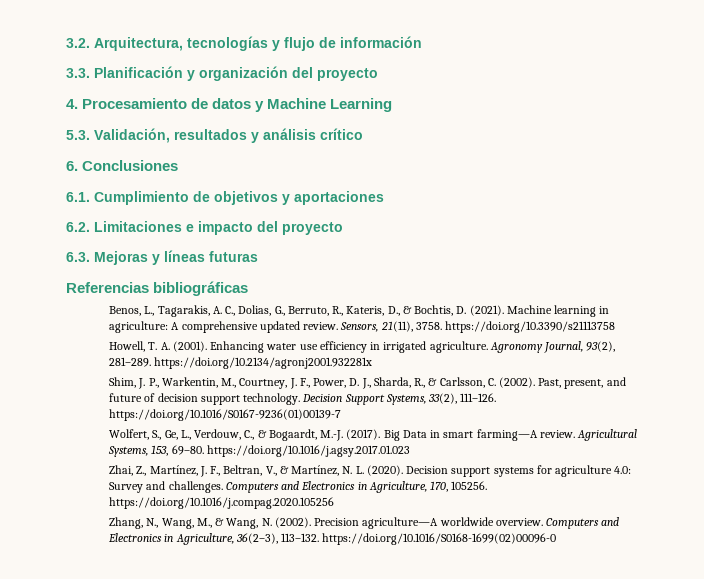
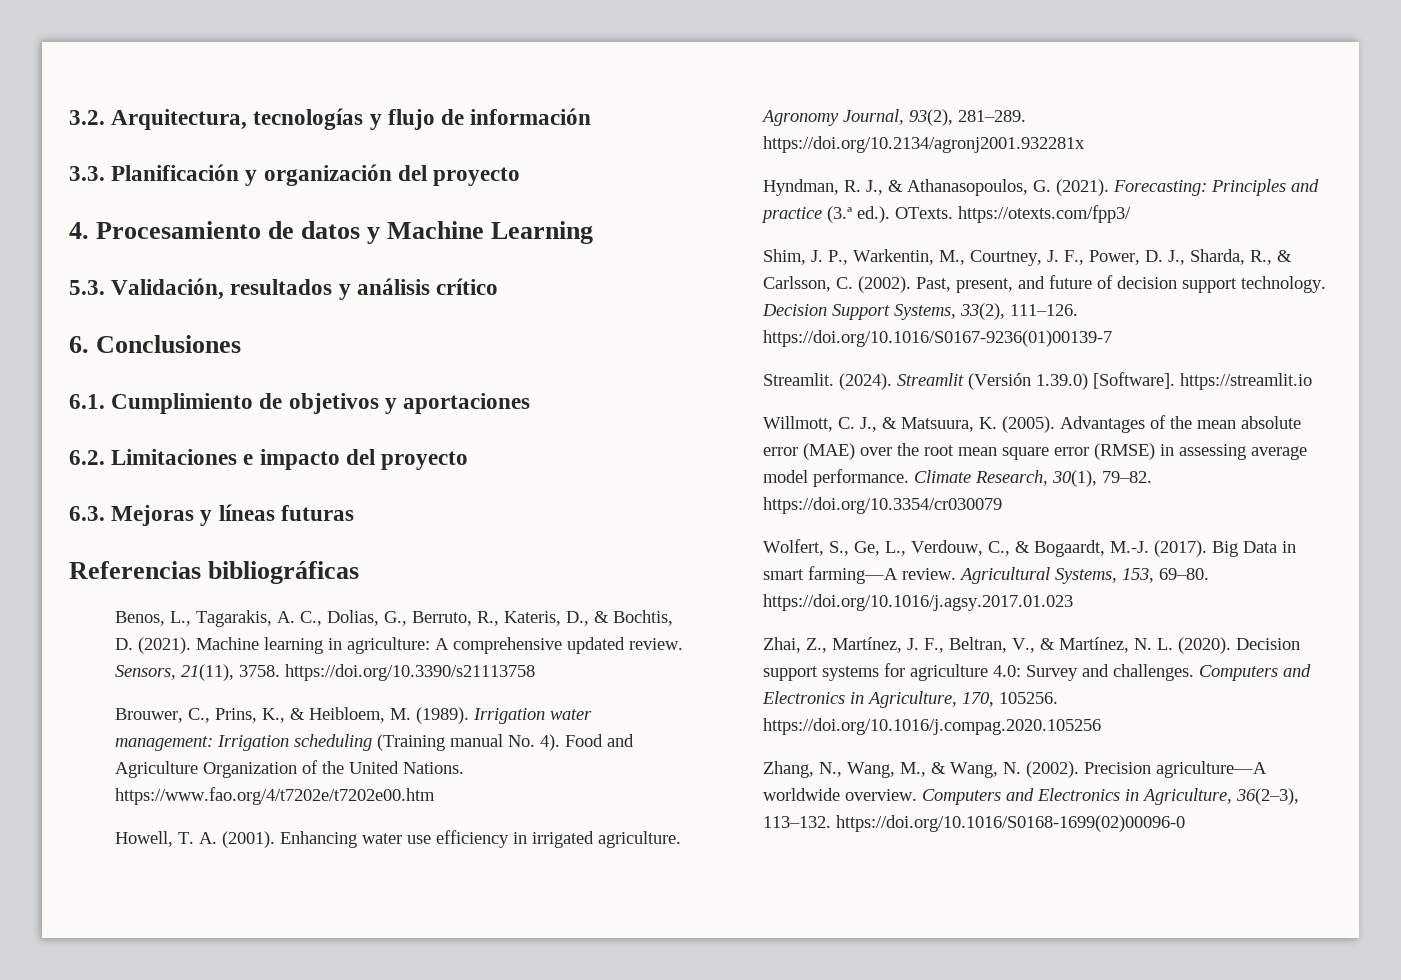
(616, 327) none -> [114,707,592,724] [114,734,634,751] [114,760,464,778] [114,787,435,805] // Brouwer, C., Prins, K., & Heibloem, M. (1989). Irrigation water management: Irrigation scheduling (Training manual No. 4). Food and Agriculture Organization of the United Nations. https://www.fao.org/4/t7202e/t7202e00.htm
(373, 363) none -> [762,179,1319,196] [760,205,1131,223] // Hyndman, R. J., & Athanasopoulos, G. (2021). Forecasting: Principles and practice (3.ª ed.). OTexts. https://otexts.com/fpp3/
(342, 415) none -> [762,372,1312,390] [762,415,1301,433] [762,443,1307,460] [762,469,1152,487] [762,497,1002,514] // Streamlit. (2024). Streamlit (Versión 1.39.0) [Software]. https://streamlit.io // Willmott, C. J., & Matsuura, K. (2005). Advantages of the mean absolute error (MAE) over the root mean square error (RMSE) in assessing average model performance. Climate Research, 30(1), 79–82. https://doi.org/10.3354/cr030079

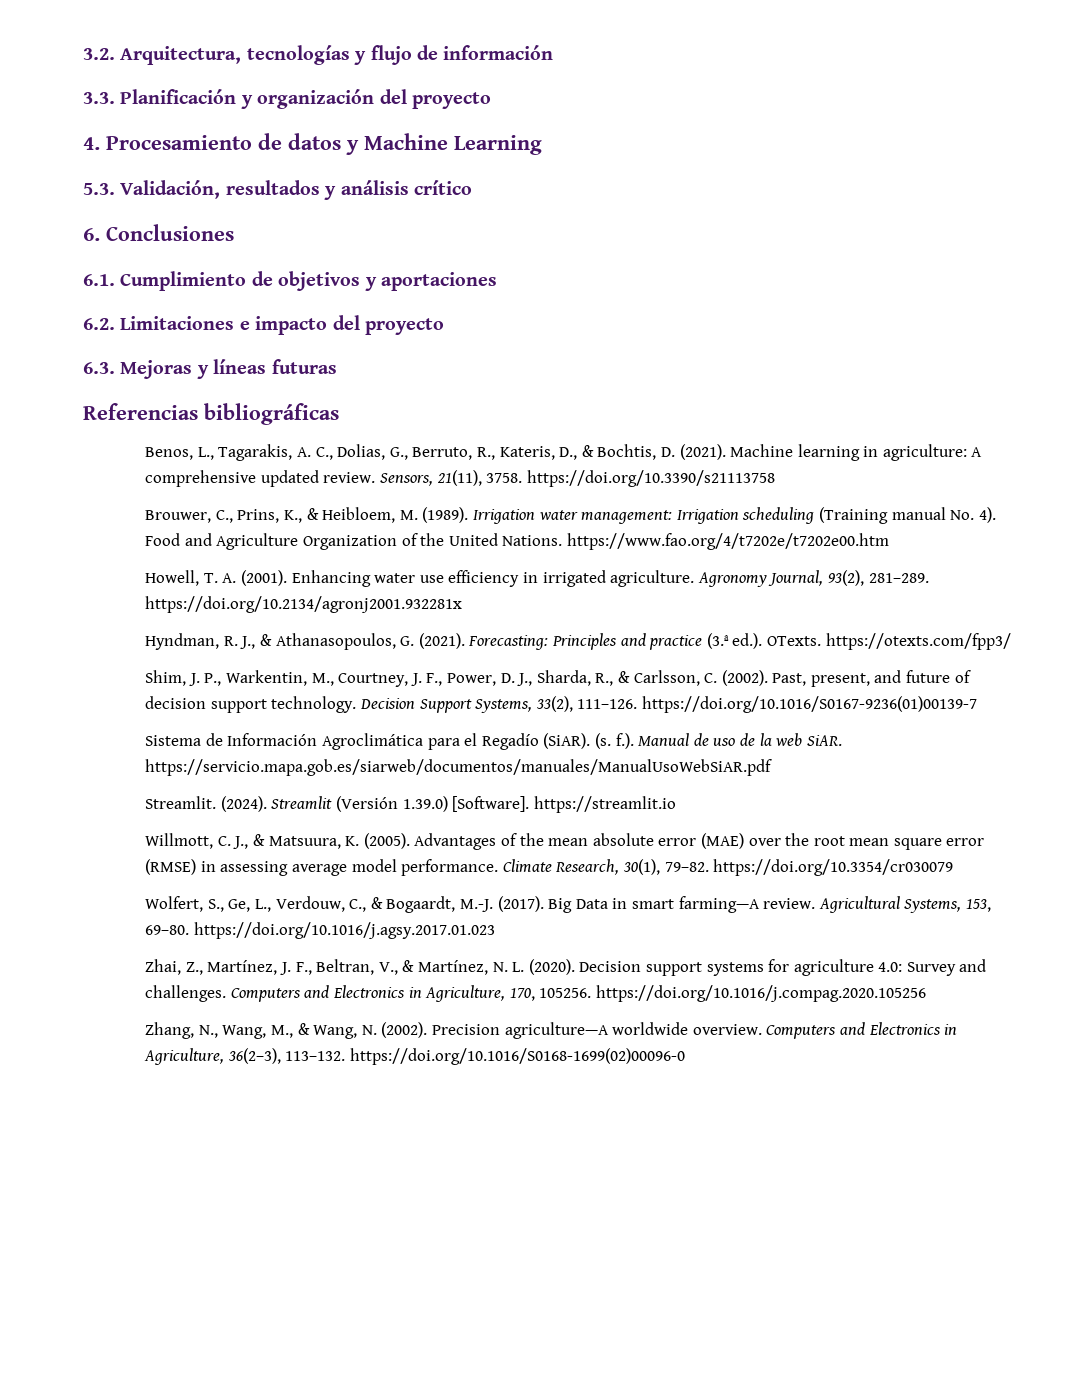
(1112, 338) none -> [145,733,842,750] [145,759,773,776] // Sistema de Información Agroclimática para el Regadío (SiAR). (s. f.). Manual de uso de la web SiAR. https://servicio.mapa.gob.es/siarweb/documentos/manuales/ManualUsoWebSiAR.pdf

